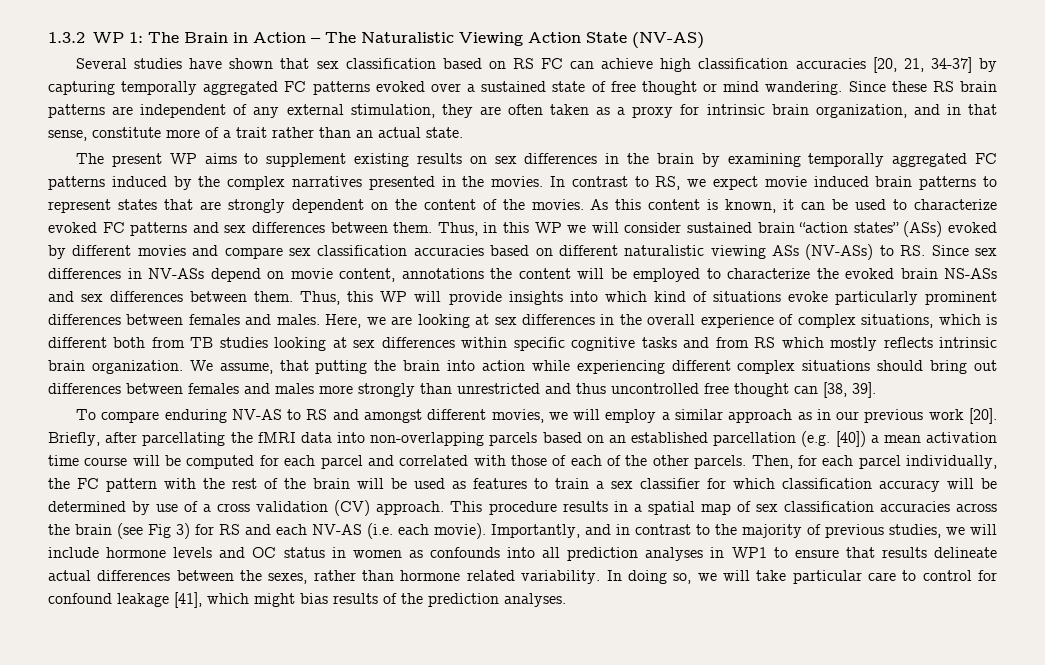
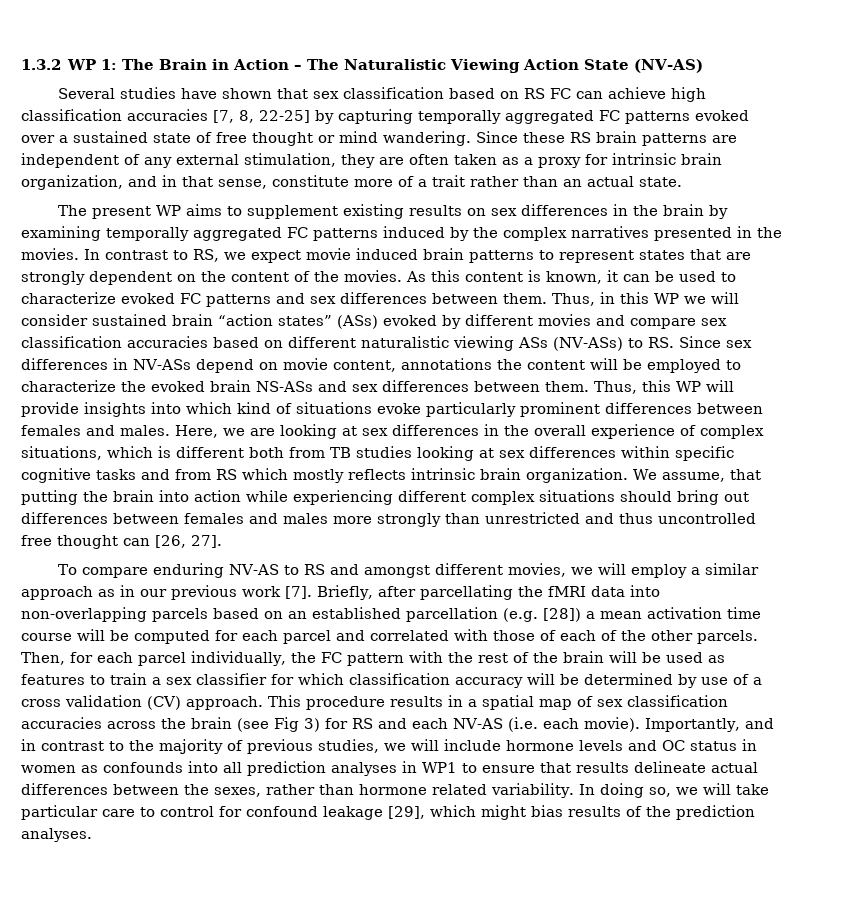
[872,57,972,73] [20, 21, 34-37] -> [213,110,310,123] [7, 8, 22-25]
[823,382,876,398] [38, 39]. -> [155,535,222,548] [26, 27].
[969,408,998,424] [20]. -> [285,586,312,599] [7].
[835,431,866,447] [40]) -> [543,608,581,622] [28])
[174,592,202,608] [41], -> [388,806,425,819] [29],

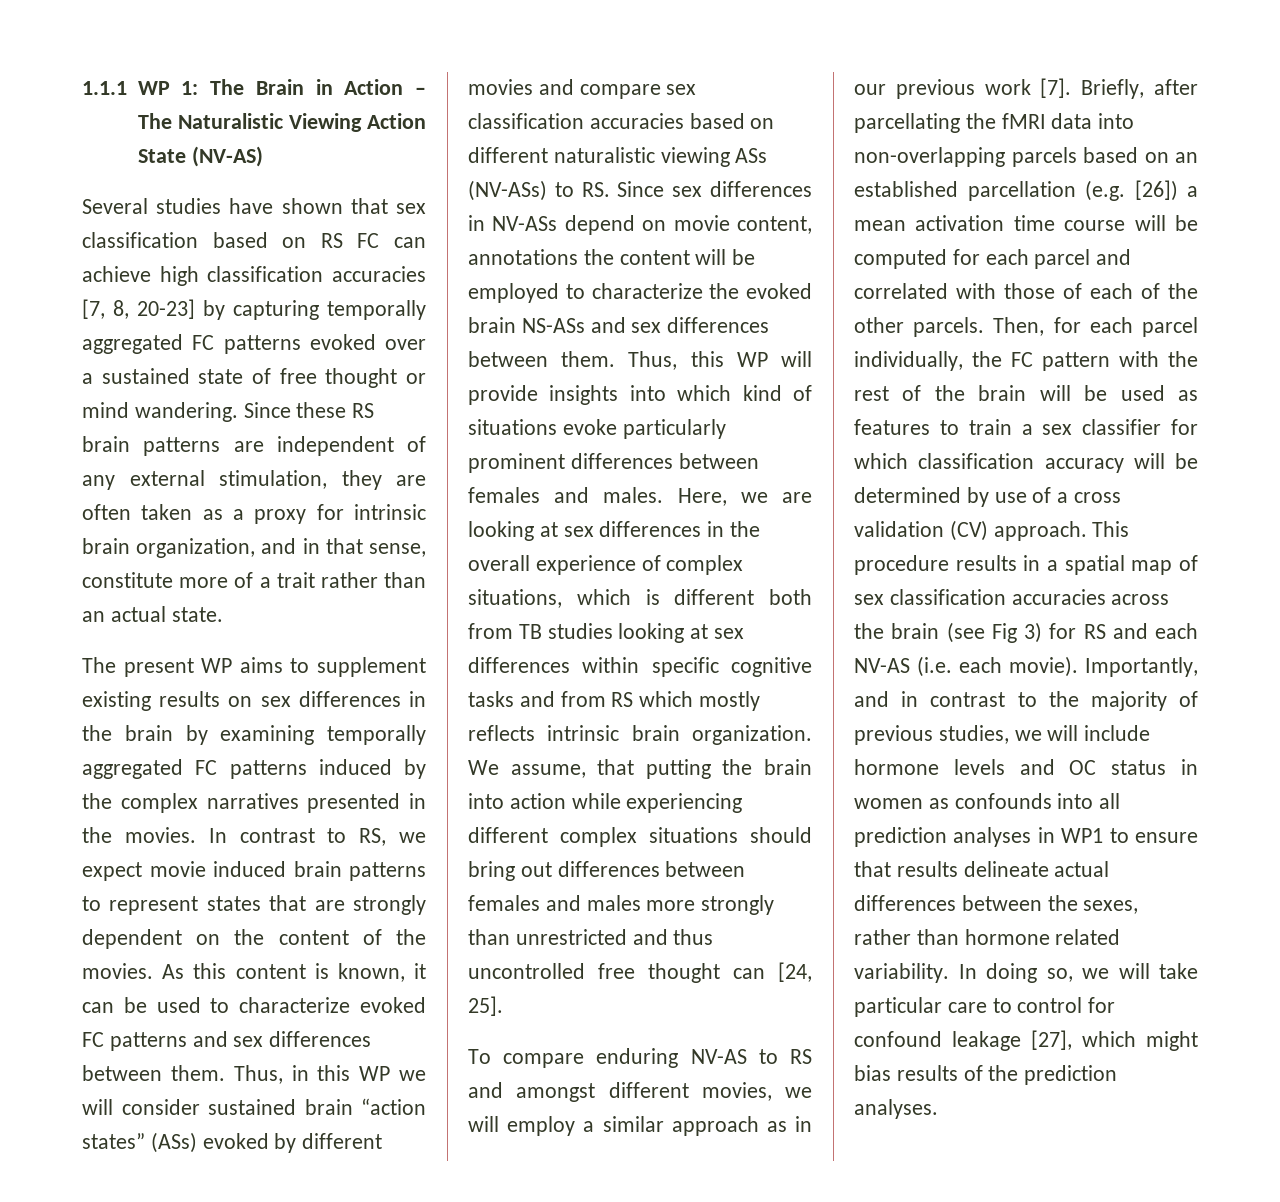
[21,59,61,70] 1.3.2 -> [82,81,127,95] 1.1.1
[259,110,310,123] 22-25] -> [137,299,195,319] 20-23]
[155,535,222,548] [26, 27]. -> [778,962,812,982] [468,996,503,1016] [24, 25].
[543,608,581,622] [28]) -> [1134,180,1178,201] [26])
[388,806,425,819] [29], -> [1031,1030,1072,1050] [27],

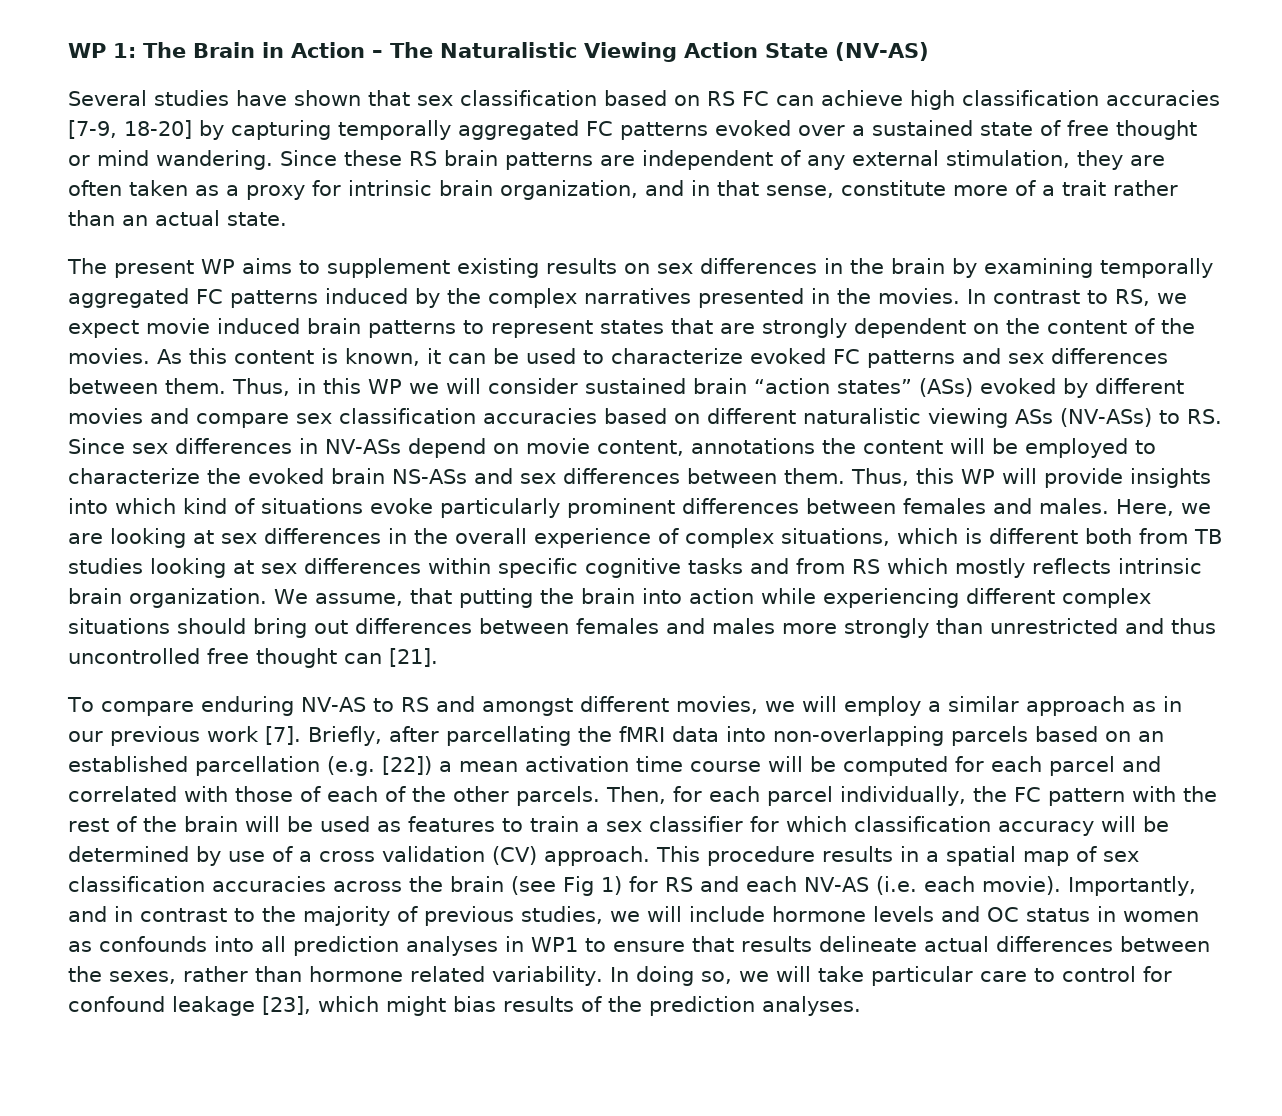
[82,81,127,95] 1.1.1 -> (68, 50) none
[82,299,195,319] [7, 8, 20-23] -> [68,120,192,139] [7-9, 18-20]
[778,962,812,982] [468,996,503,1016] [24, 25]. -> [389,648,438,667] [21].
[1134,180,1178,201] [26]) -> [382,756,432,775] [22])
[1024,622,1042,643] 3) -> [600,876,622,895] 1)
[1031,1030,1072,1050] [27], -> [262,996,311,1015] [23],

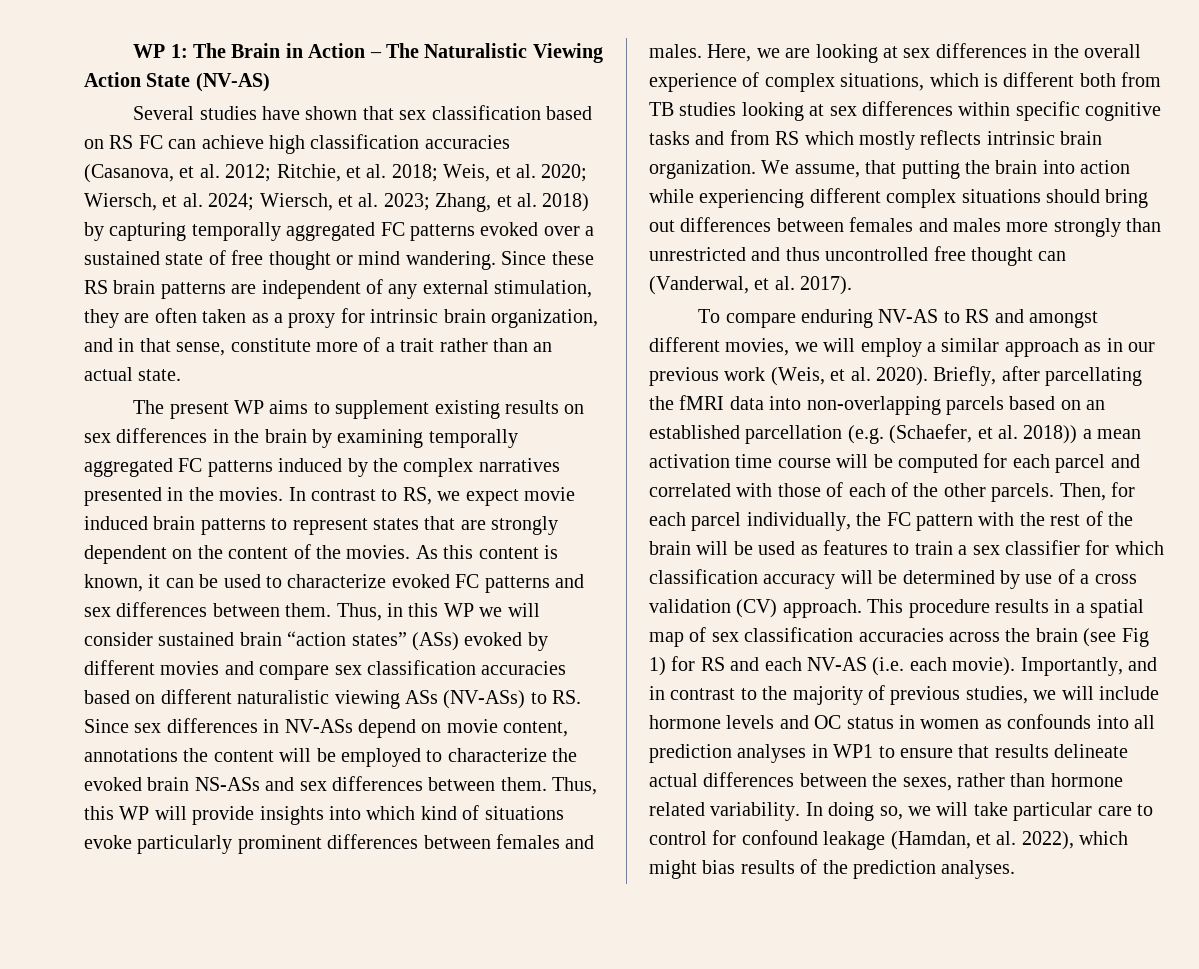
[68,120,192,139] [7-9, 18-20] -> [84,164,588,183] [84,193,590,212] (Casanova, et al. 2012; Ritchie, et al. 2018; Weis, et al. 2020; Wiersch, et al. 2024; Wiersch, et al. 2023; Zhang, et al. 2018)
[389,648,438,667] [21]. -> [649,276,853,295] (Vanderwal, et al. 2017).
[265,726,301,745] [7]. -> [770,367,928,386] (Weis, et al. 2020).
[382,756,432,775] [22]) -> [889,424,1078,444] (Schaefer, et al. 2018))
[262,996,311,1015] [23], -> [890,831,1074,850] (Hamdan, et al. 2022),

